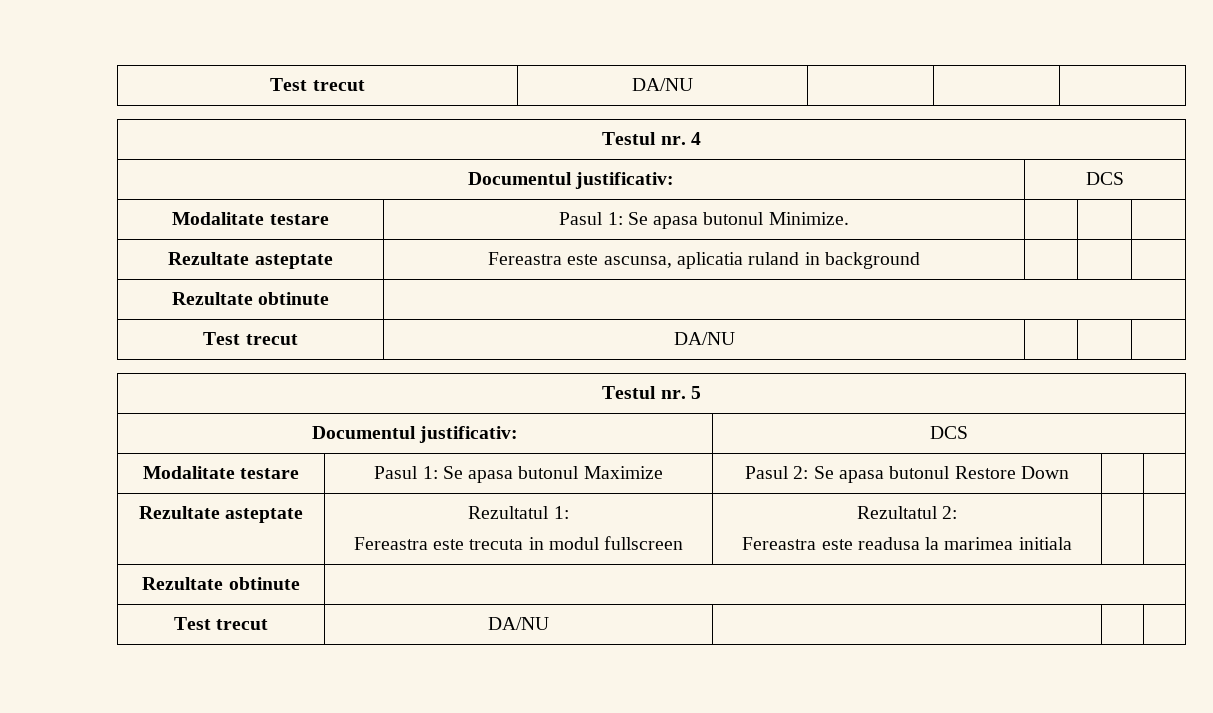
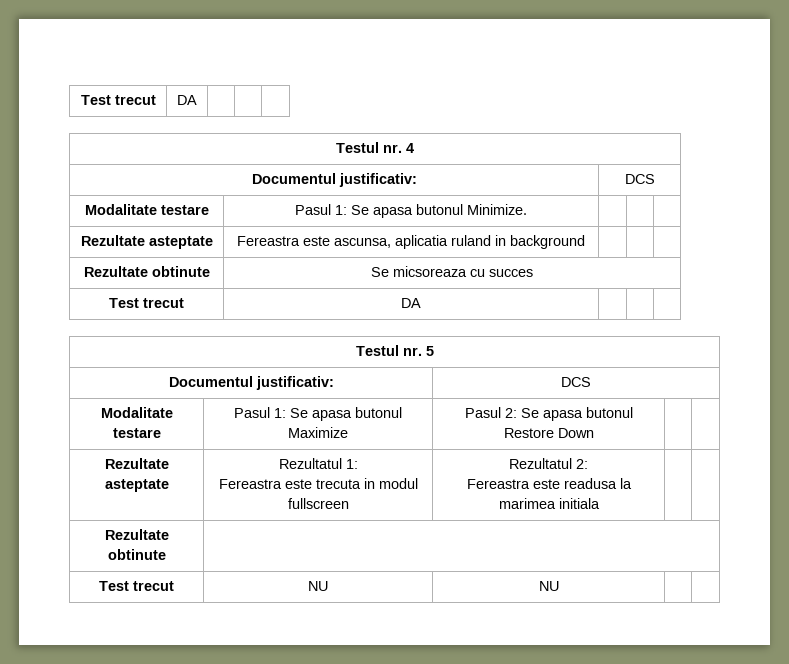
[270,78,365,91] [632,78,693,91] Test trecut | DA/NU -> [80,95,156,105] [177,95,197,105] Test trecut | DA
[203,332,298,345] [673,332,735,345] // Test trecut | DA/NU -> [371,266,533,277] [109,298,184,308] [401,298,421,308] Se micsoreaza cu succes // Test trecut | DA
[488,617,549,630] DA/NU | -> [308,581,328,591] [538,581,559,591] NU | NU

